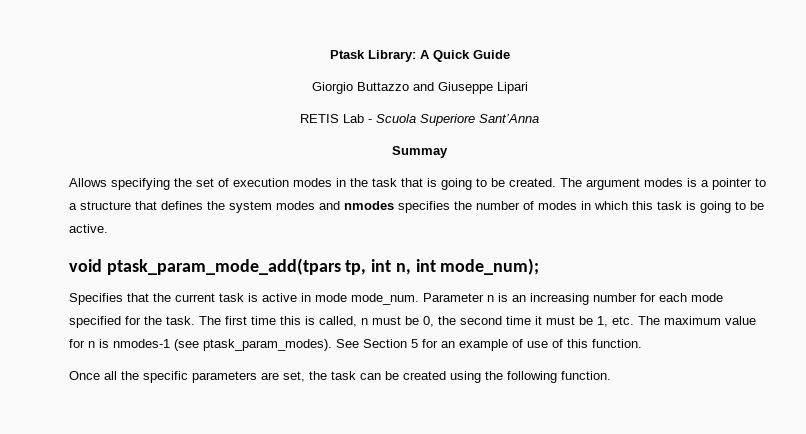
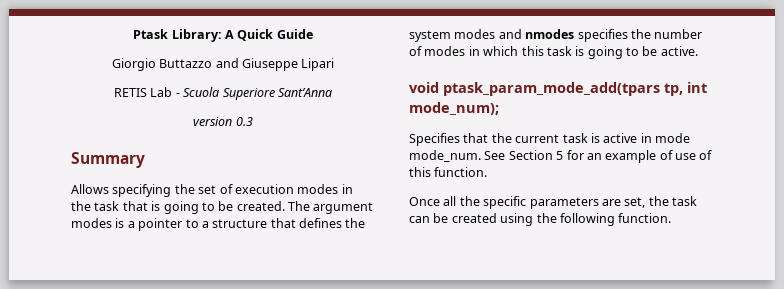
[392,146,448,158] Summay -> [193,117,253,126] [71,152,145,168] version 0.3 // Summary
[395,259,436,275] n, int -> (707, 87) none
[423,293,723,305] [69,316,756,328] [69,339,332,351] Parameter n is an increasing number for each mode specified for the task. The first time this is called, n must be 0, the second time it must be 1, etc. The maximum value for n is nmodes-1 (see ptask_param_modes). -> (481, 156) none

